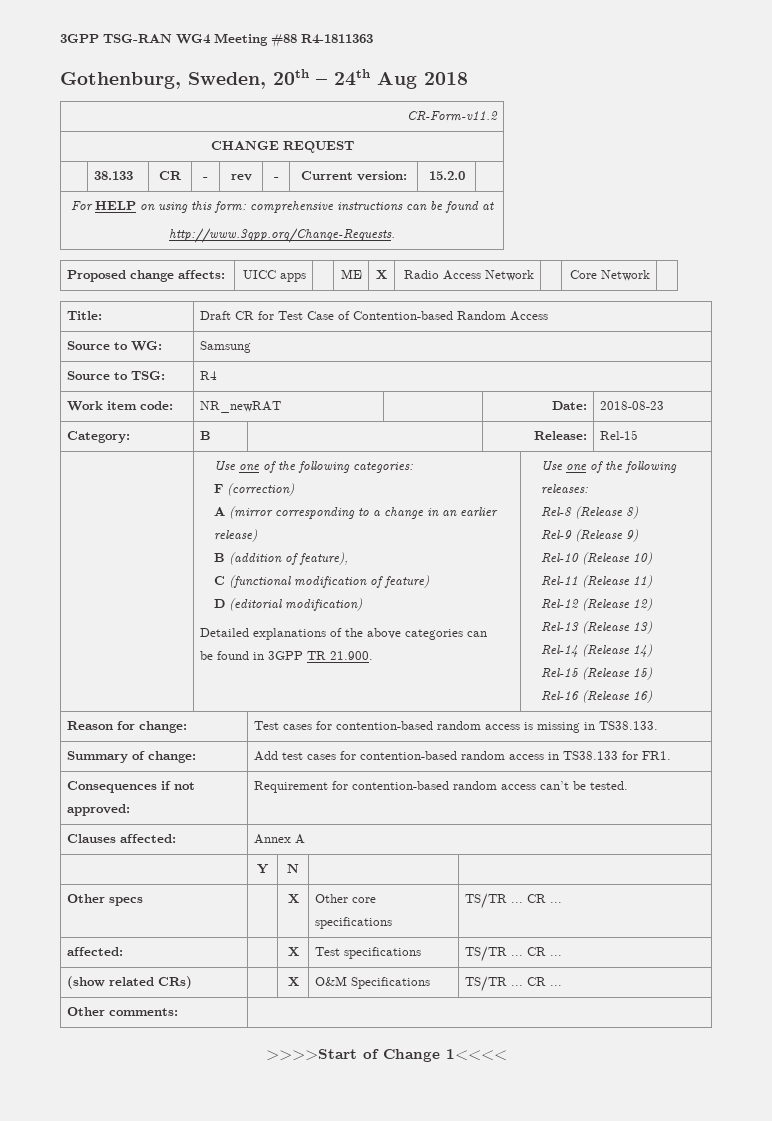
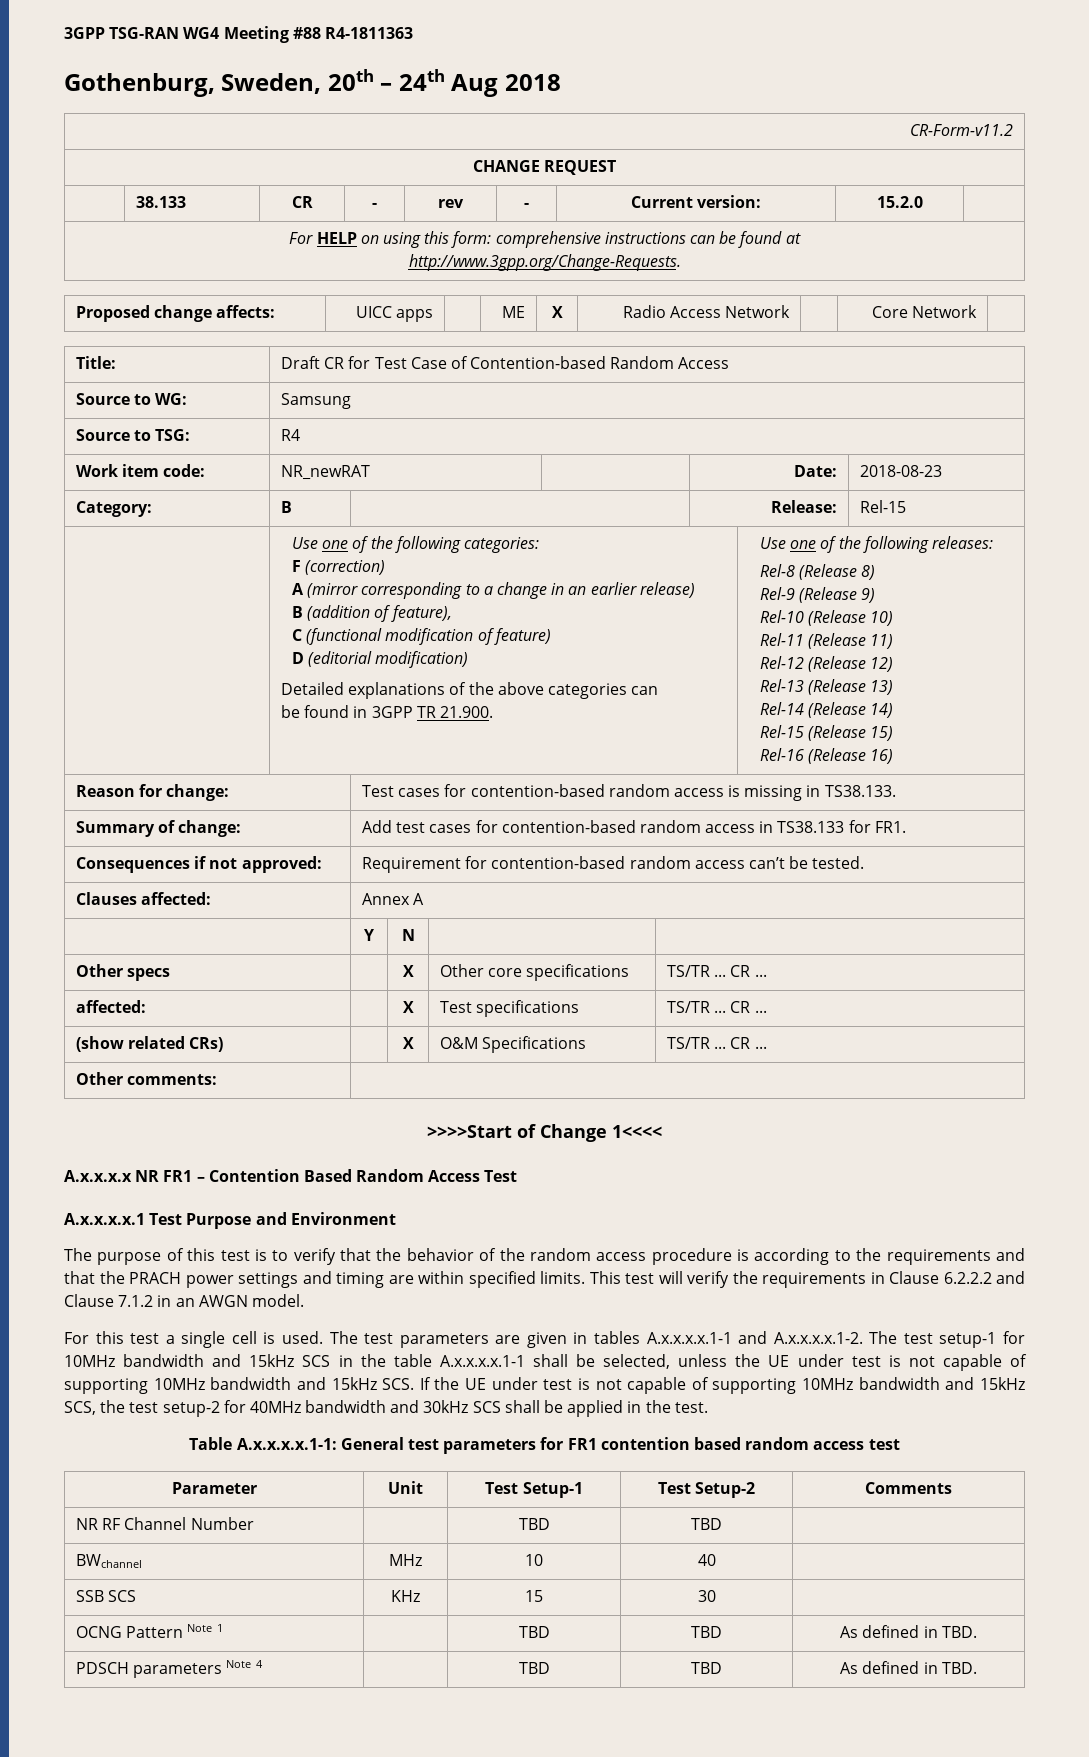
(507, 1055) none -> [64,1169,518,1182] [64,1212,396,1229] [64,1248,1026,1265] [64,1271,1025,1288] [64,1294,304,1307] [64,1331,1025,1348] [64,1354,1028,1371] [64,1377,1026,1394] [64,1400,708,1417] [189,1437,900,1454] [171,1482,257,1494] [388,1481,423,1494] [485,1482,583,1498] [657,1482,756,1498] [865,1482,952,1494] [76,1517,254,1530] [518,1518,550,1530] [691,1518,722,1530] [76,1554,143,1568] [389,1554,422,1566] [525,1554,543,1566] [697,1554,716,1566] [76,1590,137,1602] [391,1590,420,1602] [525,1590,543,1602] [697,1590,716,1602] [76,1624,223,1638] [518,1626,550,1638] [691,1626,722,1638] [840,1625,977,1638] [76,1660,263,1678] [518,1662,550,1674] [691,1662,722,1674] [840,1661,977,1674] // A.x.x.x.x NR FR1 – Contention Based Random Access Test // A.x.x.x.x.1 Test Purpose and Environment // The purpose of this test is to verify that the behavior of the random access procedure is according to the requirements and that the PRACH power settings and timing are within specified limits. This test will verify the requirements in Clause 6.2.2.2 and Clause 7.1.2 in an AWGN model. // For this test a single cell is used. The test parameters are given in tables A.x.x.x.x.1-1 and A.x.x.x.x.1-2. The test setup-1 for 10MHz bandwidth and 15kHz SCS in the table A.x.x.x.x.1-1 shall be selected, unless the UE under test is not capable of supporting 10MHz bandwidth and 15kHz SCS. If the UE under test is not capable of supporting 10MHz bandwidth and 15kHz SCS, the test setup-2 for 40MHz bandwidth and 30kHz SCS shall be applied in the test. // Table A.x.x.x.x.1-1: General test parameters for FR1 contention based random access test // Parameter | Unit | Test Setup-1 | Test Setup-2 | Comments // NR RF Channel Number | | TBD | TBD | // BWchannel | MHz | 10 | 40 | // SSB SCS | KHz | 15 | 30 | // OCNG Pattern Note 1 | | TBD | TBD | As defined in TBD. // PDSCH parameters Note 4 | | TBD | TBD | As defined in TBD.

